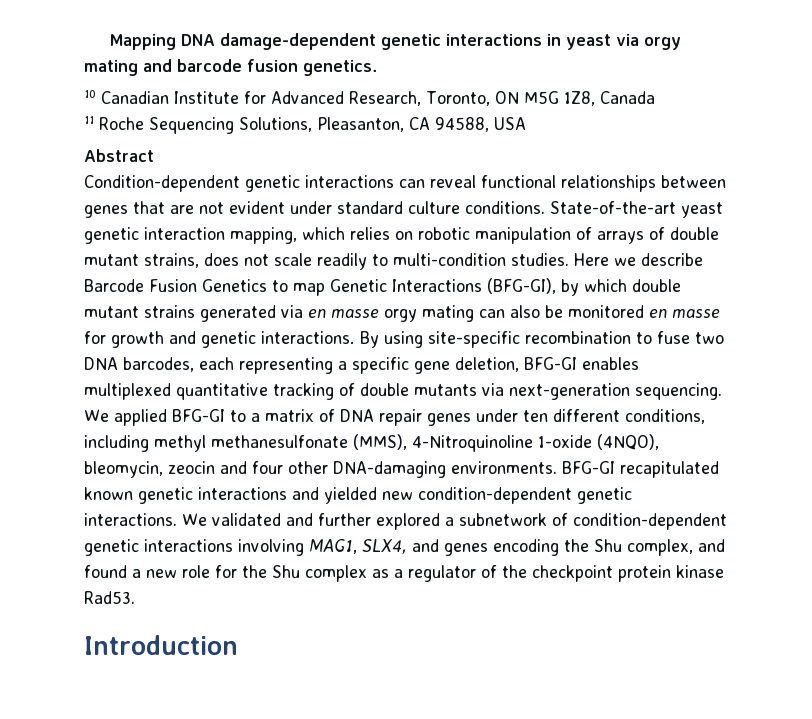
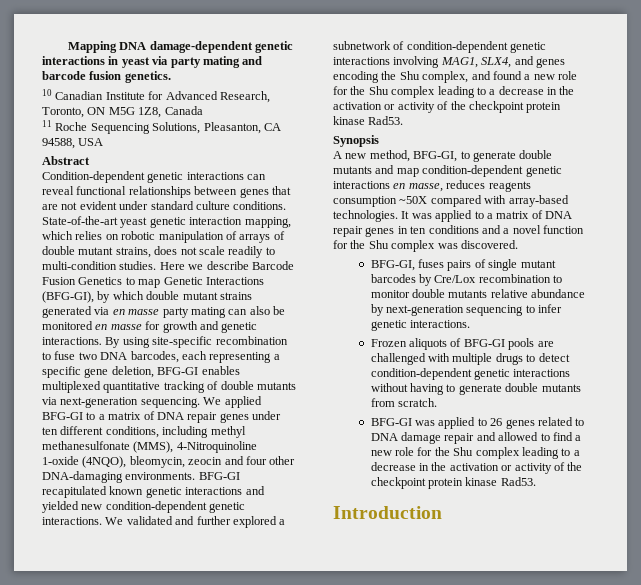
[644,37,682,50] orgy -> [170,57,201,68] party
[384,309,417,322] orgy -> [162,307,189,318] party
[372,565,476,582] as a regulator -> [437,86,575,98] [333,101,562,113] [333,116,404,125] [333,135,379,147] [333,150,553,162] [333,165,562,177] [333,180,531,192] [333,195,569,207] [333,210,572,222] [333,225,584,237] [333,240,518,252] [370,259,556,271] [370,274,563,286] [370,289,586,298] [370,304,563,316] [370,320,471,331] [370,338,554,350] [370,353,570,365] [370,368,571,380] [370,383,581,395] [370,398,438,407] [370,417,585,429] [370,432,582,444] [370,447,580,459] [370,462,552,474] leading to a decrease in the activation or activity of the checkpoint protein kinase Rad53. // Synopsis // A new method, BFG-GI, to generate double mutants and map condition-dependent genetic interactions en masse, reduces reagents consumption ~50X compared with array-based technologies. It was applied to a matrix of DNA repair genes in ten conditions and a novel function for the Shu complex was discovered. // BFG-GI, fuses pairs of single mutant barcodes by Cre/Lox recombination to monitor double mutants relative abundance by next-generation sequencing to infer genetic interactions. // Frozen aliquots of BFG-GI pools are challenged with multiple drugs to detect condition-dependent genetic interactions without having to generate double mutants from scratch. // BFG-GI was applied to 26 genes related to DNA damage repair and allowed to find a new role for the Shu complex leading to a decrease in the activation or activity

